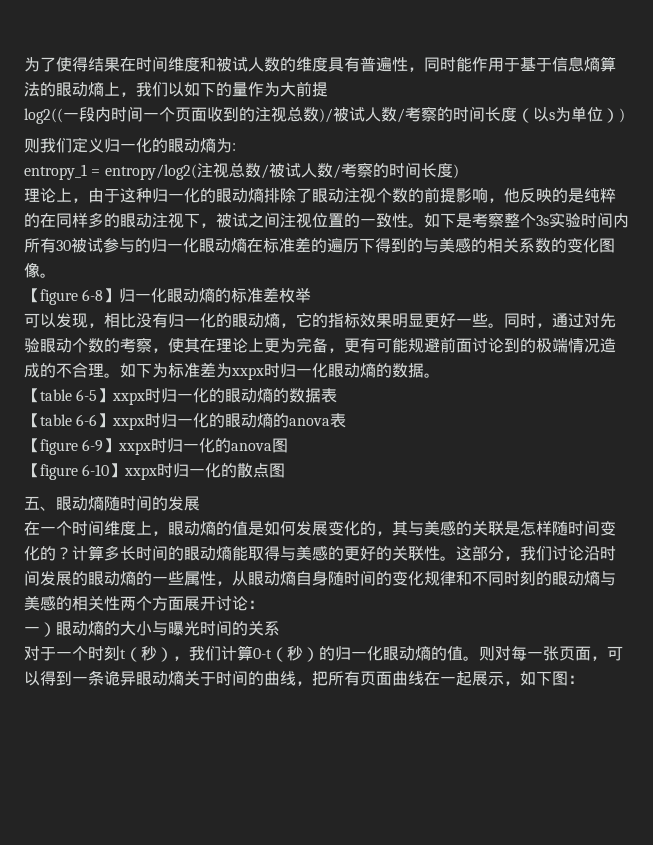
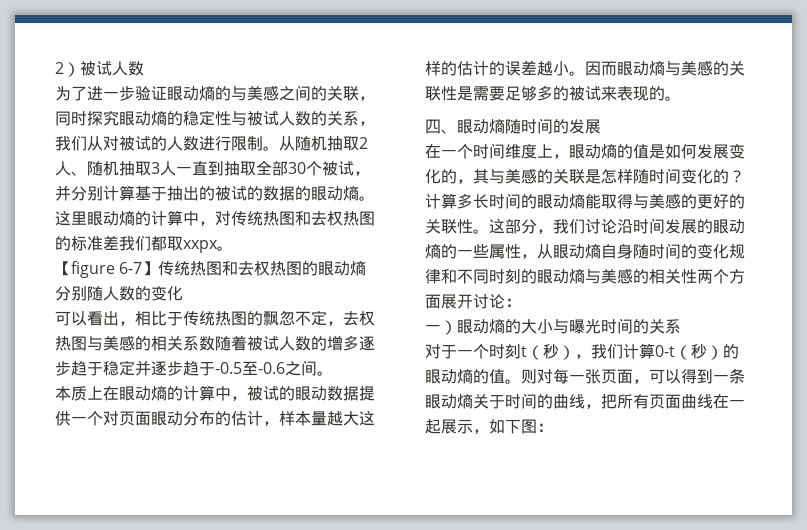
[24,56,616,72] [24,81,328,97] [24,106,625,124] [24,137,236,153] [24,162,459,180] [24,187,616,203] [24,212,629,228] [24,237,615,253] [24,263,56,278] [24,287,312,305] [24,312,616,328] [24,337,616,353] [24,362,440,380] [24,388,338,405] [24,413,347,430] [24,438,289,455] [24,463,286,480] [24,496,40,510] 为了使得结果在时间维度和被试人数的维度具有普遍性，同时能作用于基于信息熵算法的眼动熵上，我们以如下的量作为大前提 // log2((一段内时间一个页面收到的注视总数)/被试人数/考察的时间长度（以s为单位）) // 则我们定义归一化的眼动熵为: // entropy_1 = entropy/log2(注视总数/被试人数/考察的时间长度) // 理论上，由于这种归一化的眼动熵排除了眼动注视个数的前提影响，他反映的是纯粹的在同样多的眼动注视下，被试之间注视位置的一致性。如下是考察整个3s实验时间内所有30被试参与的归一化眼动熵在标准差的遍历下得到的与美感的相关系数的变化图像。 // 【figure 6-8】归一化眼动熵的标准差枚举 // 可以发现，相比没有归一化的眼动熵，它的指标效果明显更好一些。同时，通过对先验眼动个数的考察，使其在理论上更为完备，更有可能规避前面讨论到的极端情况造成的不合理。如下为标准差为xxpx时归一化眼动熵的数据。 // 【table 6-5】xxpx时归一化的眼动熵的数据表 // 【table 6-6】xxpx时归一化的眼动熵的anova表 // 【figure 6-9】xxpx时归一化的anova图 // 【figure 6-10】xxpx时归一化的散点图 // 五 -> [55,61,144,77] [55,85,375,101] [55,110,375,126] [55,136,368,151] [55,160,370,176] [55,185,375,201] [55,210,375,226] [55,235,233,253] [55,261,367,278] [55,286,183,301] [55,310,375,326] [55,335,375,351] [55,360,333,376] [55,385,375,401] [55,410,375,426] [425,60,745,76] [425,85,681,101] [425,119,441,134] 2）被试人数 // 为了进一步验证眼动熵的与美感之间的关联，同时探究眼动熵的稳定性与被试人数的关系，我们从对被试的人数进行限制。从随机抽取2人、随机抽取3人一直到抽取全部30个被试，并分别计算基于抽出的被试的数据的眼动熵。这里眼动熵的计算中，对传统热图和去权热图的标准差我们都取xxpx。 // 【figure 6-7】传统热图和去权热图的眼动熵分别随人数的变化 // 可以看出，相比于传统热图的飘忽不定，去权热图与美感的相关系数随着被试人数的增多逐步趋于稳定并逐步趋于-0.5至-0.6之间。 // 本质上在眼动熵的计算中，被试的眼动数据提供一个对页面眼动分布的估计，样本量越大这样的估计的误差越小。因而眼动熵与美感的关联性是需要足够多的被试来表现的。 // 四
[335,646,383,661] 归一化 -> (739, 351) none
[104,670,136,686] 诡异 -> (745, 376) none

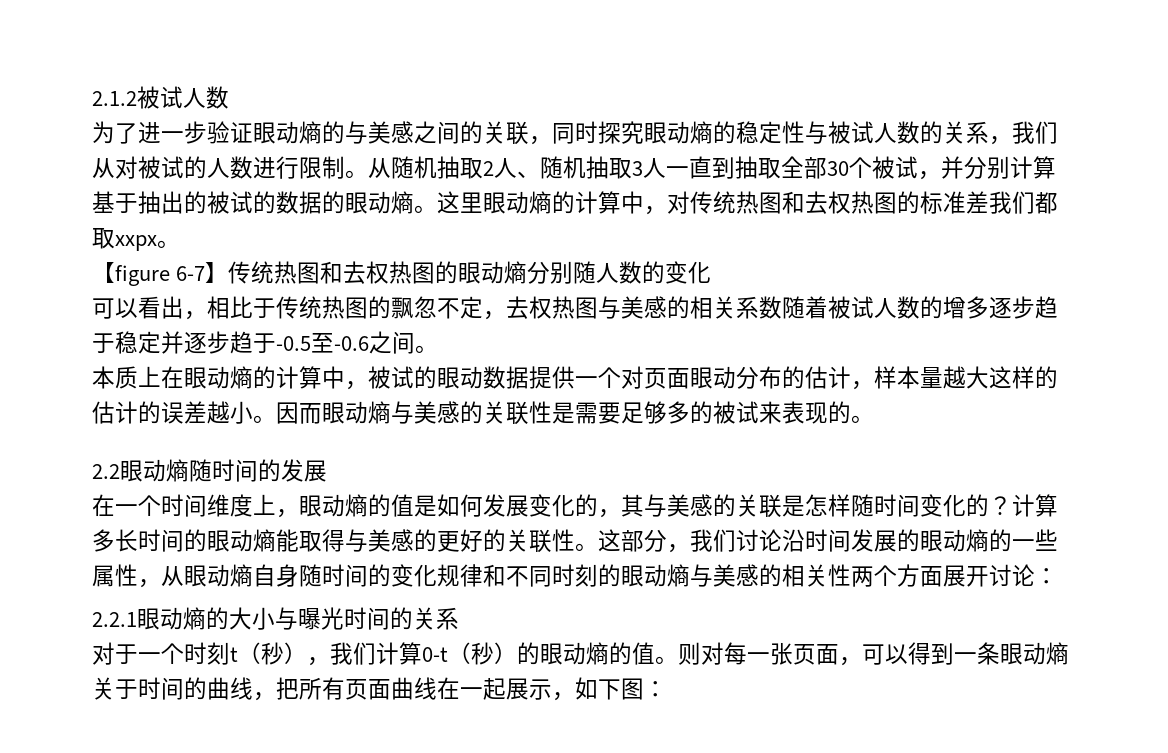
[55,62,80,77] 2） -> [92,91,137,106] 2.1.2
[425,119,457,134] 四、 -> [92,464,120,479] 2.2
[425,320,457,335] 一） -> [92,612,137,627] 2.2.1

